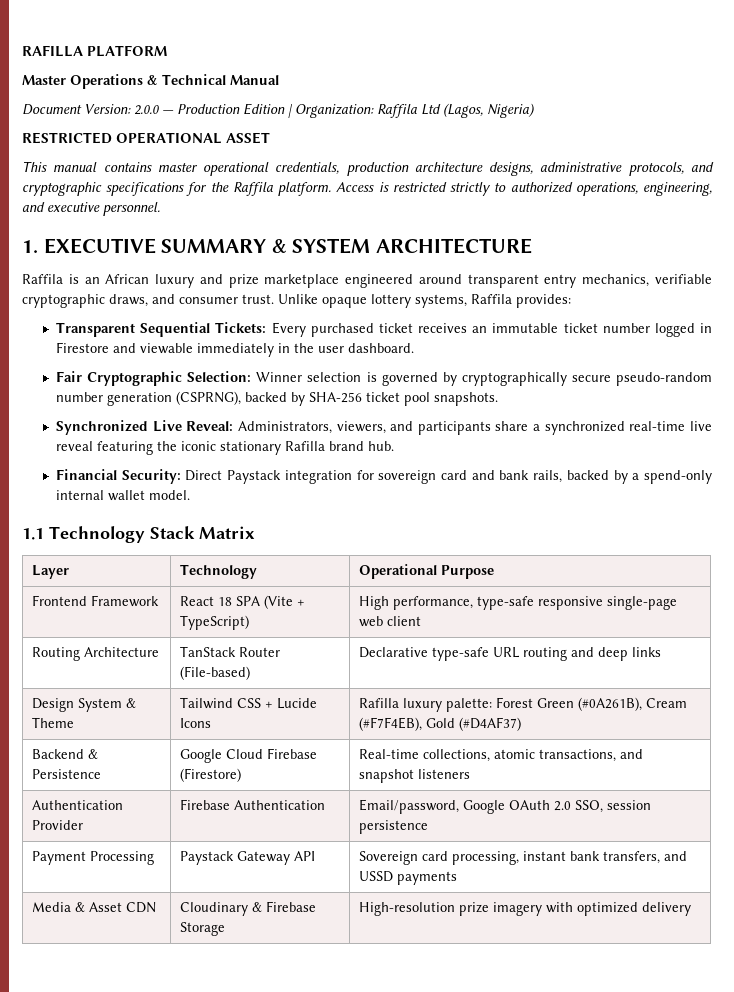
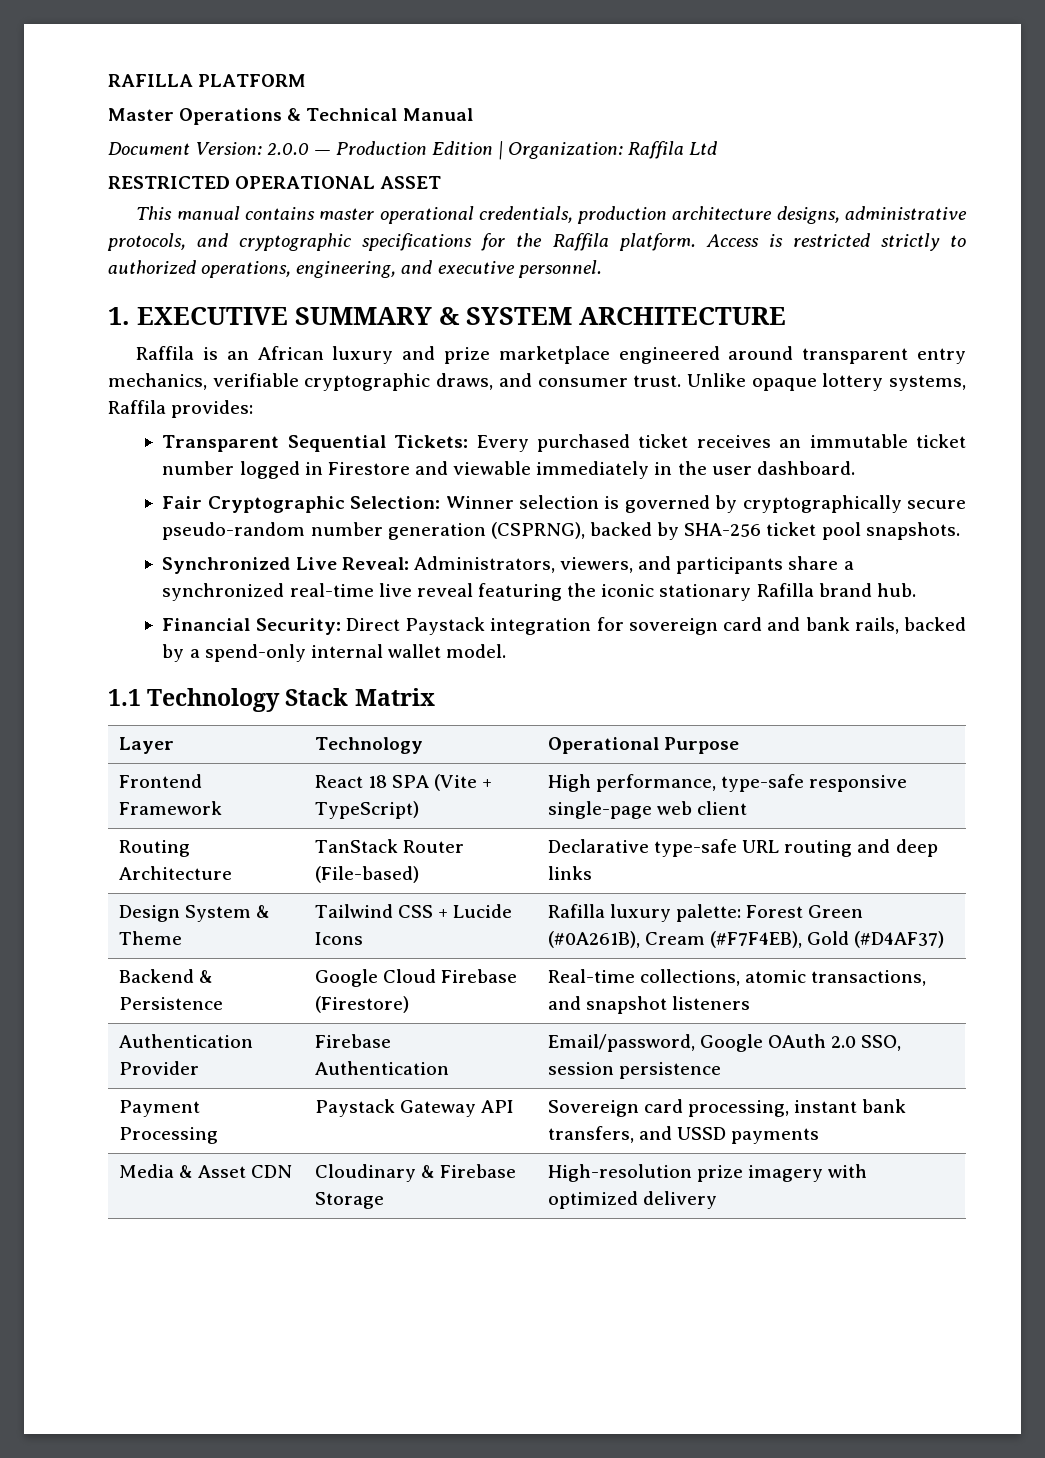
[443,103,535,118] (Lagos, Nigeria) -> (718, 148) none

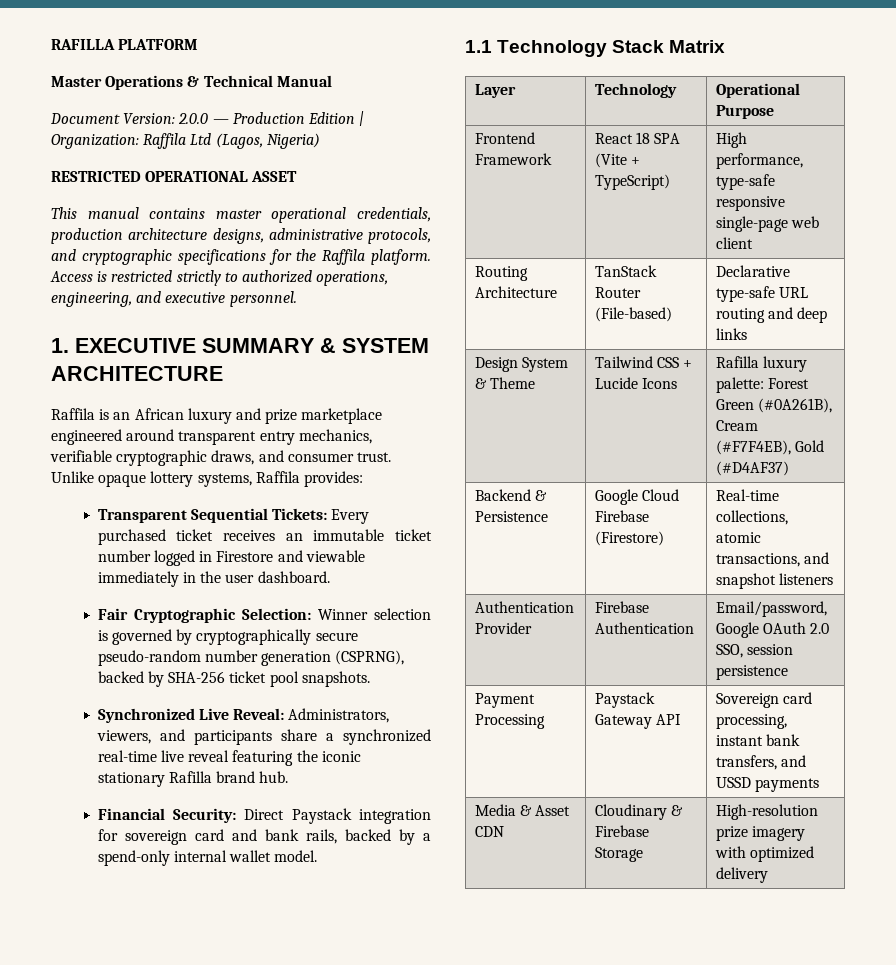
(718, 148) none -> [215,133,320,149] (Lagos, Nigeria)

